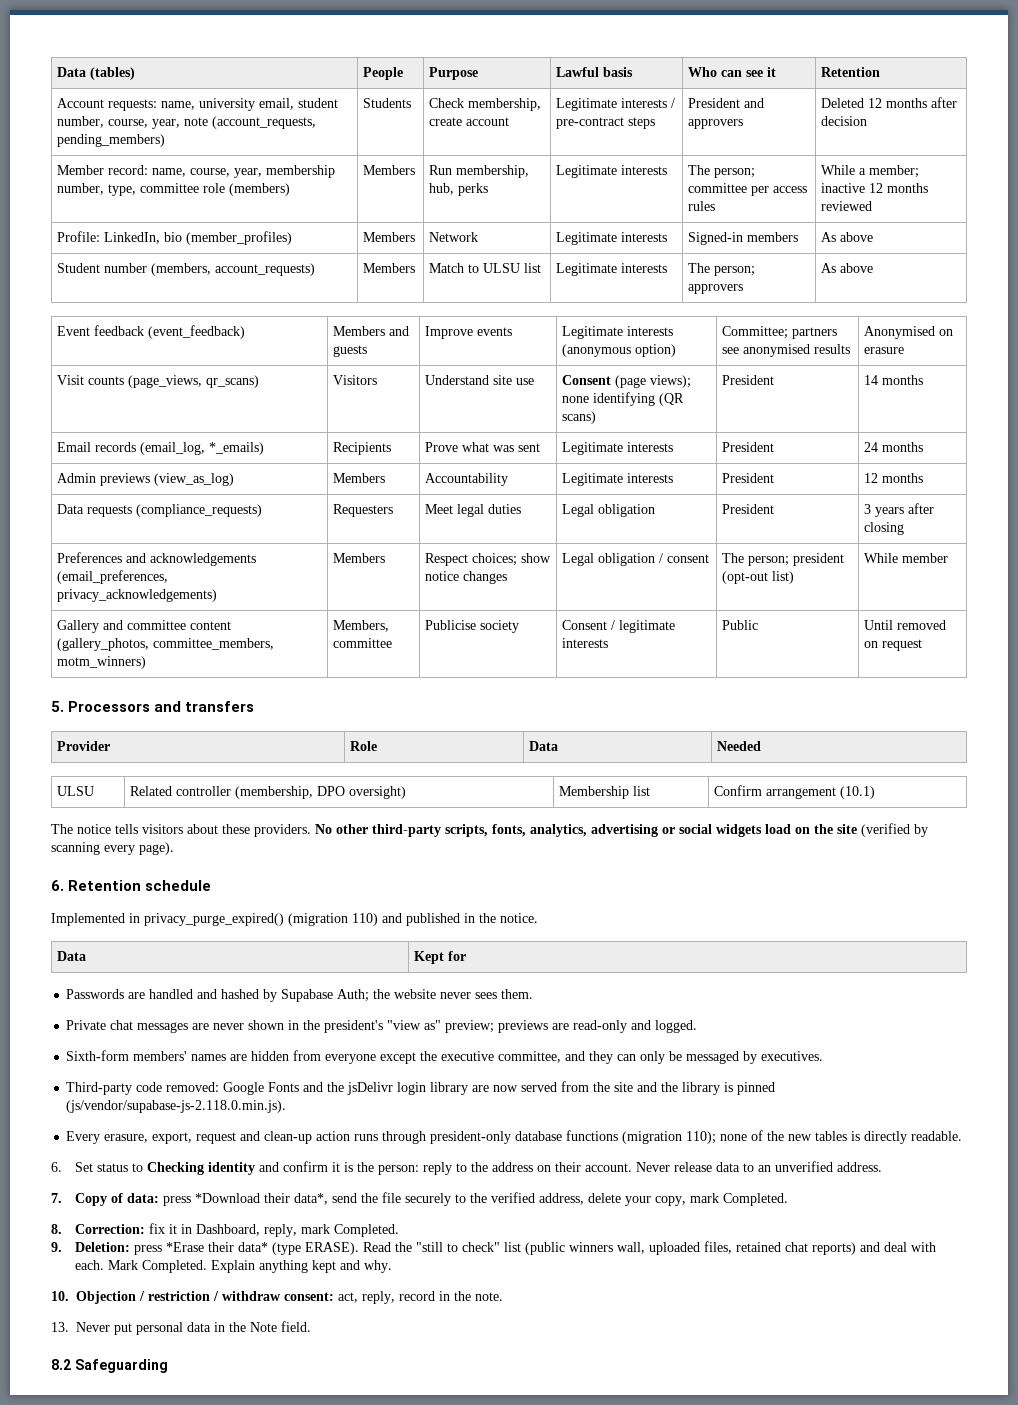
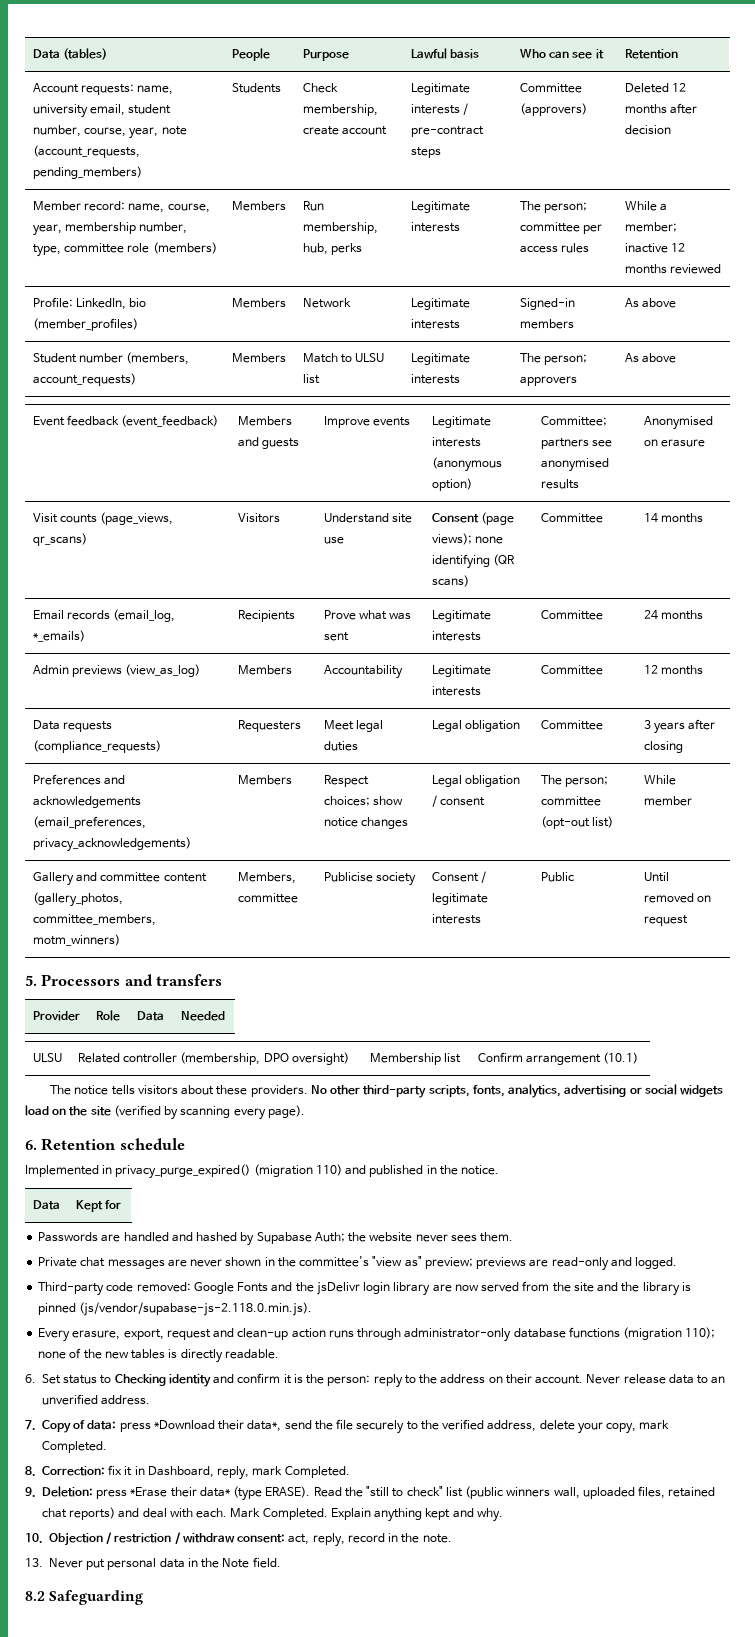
[688,98,765,108] [688,119,744,129] President and approvers -> [519,83,582,93] [519,103,587,116] Committee (approvers)
[722,375,775,385] President -> [540,513,603,523] Committee
[722,442,775,452] President -> [540,610,603,620] Committee
[722,473,775,483] President -> [540,665,603,675] Committee
[722,504,775,514] President -> [540,720,603,730] Committee
[793,553,845,566] president -> [540,796,601,806] committee
[324,1020,384,1033] president's -> [299,1256,370,1267] committee's
[66,1050,824,1064] // Sixth-form members' names are hidden from everyone except the executive committee, and they can only be messaged by executives. -> (678, 1263) none
[430,1131,512,1144] president-only -> [404,1328,512,1342] administrator-only

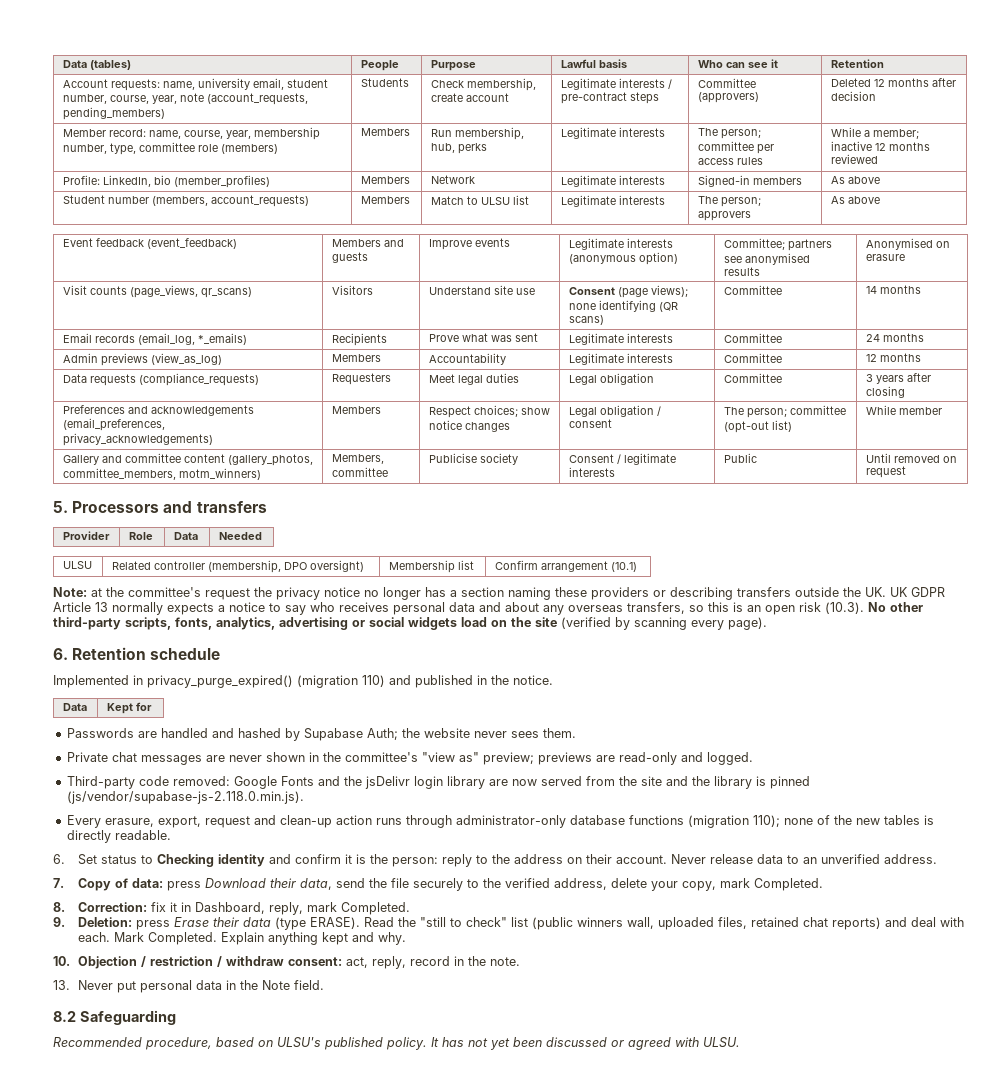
[50,1085,308,1097] The notice tells visitors about these providers. -> [53,587,945,600] [53,602,864,615] Note: at the committee's request the privacy notice no longer has a section naming these providers or describing transfers outside the UK. UK GDPR Article 13 normally expects a notice to say who receives personal data and about any overseas transfers, so this is an open risk (10.3).
[153,1420,282,1432] *Download their data*, -> [204,878,332,890] Download their data,
[130,1487,230,1497] *Erase their data* -> [173,917,271,927] Erase their data
(144, 1597) none -> [53,1037,740,1050] // Recommended procedure, based on ULSU's published policy. It has not yet been discussed or agreed with ULSU.

